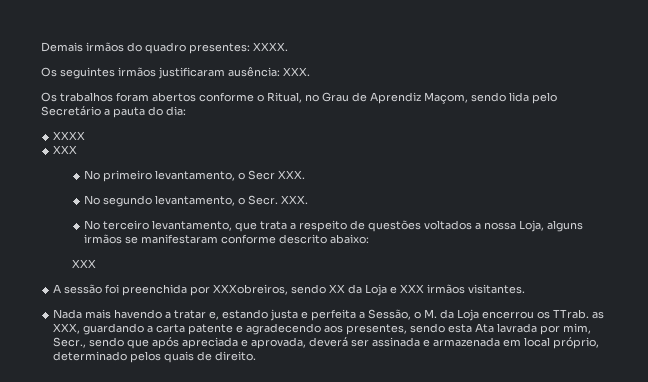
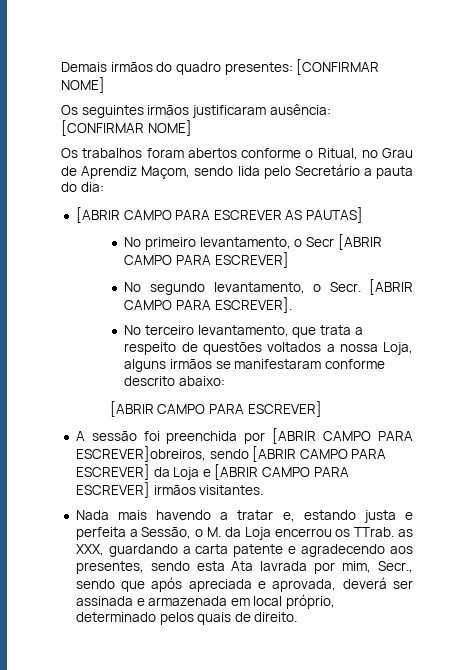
[253,42,288,51] XXXX. -> [296,59,380,75] [61,77,105,93] [CONFIRMAR NOME]
[283,67,310,76] XXX. -> [61,120,192,136] [CONFIRMAR NOME]
[53,131,86,140] [53,145,78,154] XXXX // XXX -> [75,207,364,223] [ABRIR CAMPO PARA ESCREVER AS PAUTAS]
[277,170,305,179] XXX. -> [337,234,382,250] [124,252,289,268] [ABRIR CAMPO PARA ESCREVER]
[280,195,308,204] XXX. -> [368,279,413,295] [124,297,292,313] [ABRIR CAMPO PARA ESCREVER].
[71,259,96,268] XXX -> [109,401,322,417] [ABRIR CAMPO PARA ESCREVER]
[213,284,425,296] XXXobreiros, sendo XX da Loja e XXX -> [272,428,413,444] [75,446,387,462] [75,464,349,480] [75,482,150,498] [ABRIR CAMPO PARA ESCREVER]obreiros, sendo [ABRIR CAMPO PARA ESCREVER] da Loja e [ABRIR CAMPO PARA ESCREVER]

